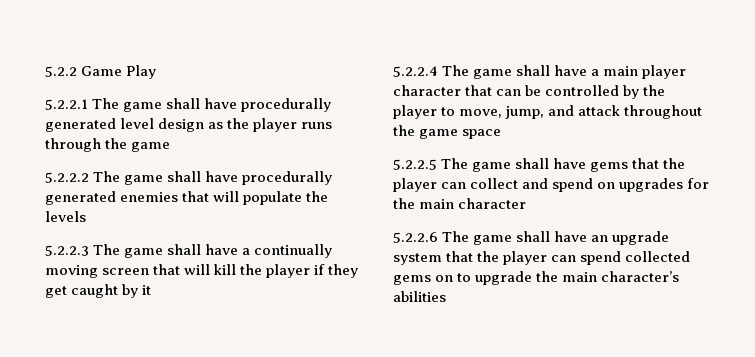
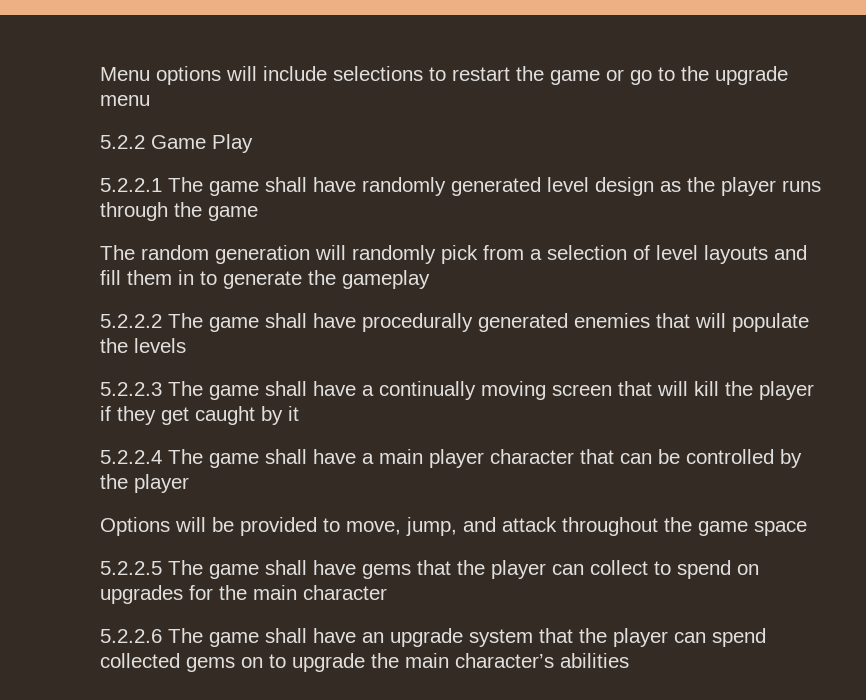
(45, 71) none -> [100,66,788,85] [100,95,150,106] Menu options will include selections to restart the game or go to the upgrade menu //
[241,98,332,112] procedurally -> [362,177,446,196] randomly
(171, 147) none -> [100,245,807,264] [100,270,430,289] // The random generation will randomly pick from a selection of level layouts and fill them in to generate the gameplay
(437, 112) none -> [100,517,317,536] // Options will be provided
[522,178,549,189] and -> [654,561,671,575] to

